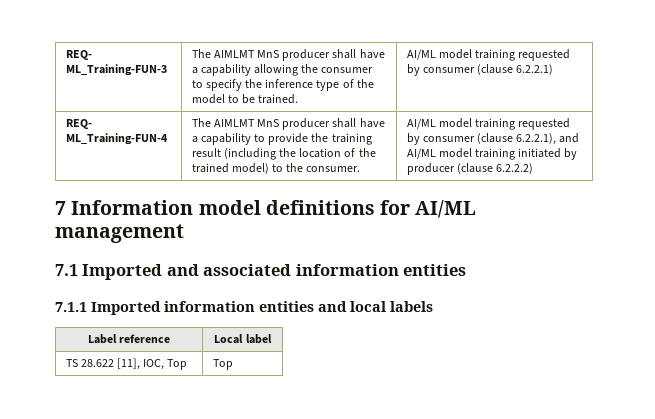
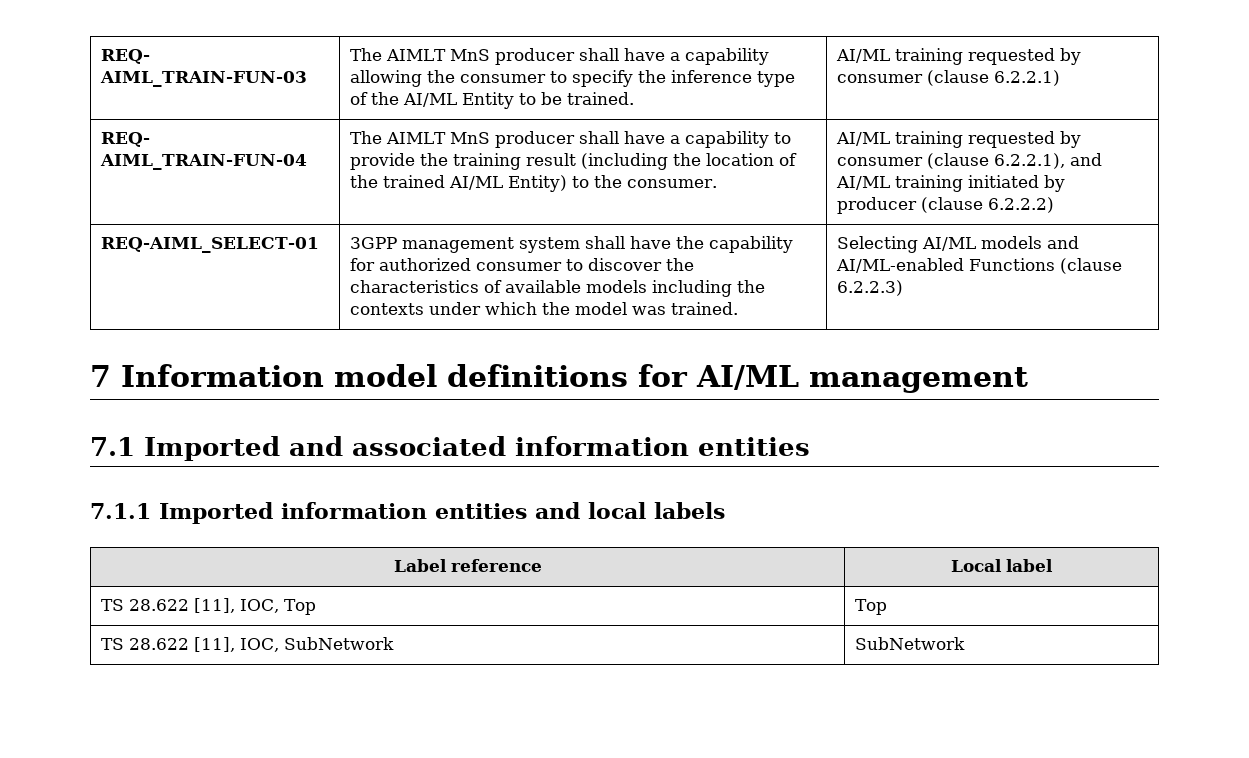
[65,50,92,60] [65,64,167,76] [191,49,255,58] REQ- ML_Training-FUN-3 | The AIMLMT -> [101,49,151,64] [100,71,308,87] [350,48,447,61] REQ- AIML_TRAIN-FUN-03 | The AIMLT
[191,94,225,104] model -> [403,92,515,109] AI/ML Entity
[438,49,472,59] model -> (891, 56) none
[65,133,168,145] [191,118,255,127] ML_Training-FUN-4 | The AIMLMT -> [100,154,308,170] [350,131,447,144] AIML_TRAIN-FUN-04 | The AIMLT
[231,163,269,174] model) -> [449,175,568,192] AI/ML Entity)
[438,118,472,128] model -> (891, 139) none
[438,148,472,158] model -> (891, 183) none
(534, 168) none -> [101,237,320,253] [350,236,794,253] [350,258,695,271] [350,280,766,297] [350,302,739,315] [837,236,1080,253] [836,258,1123,274] [837,280,904,296] // REQ-AIML_SELECT-01 | 3GPP management system shall have the capability for authorized consumer to discover the characteristics of available models including the contexts under which the model was trained. | Selecting AI/ML models and AI/ML-enabled Functions (clause 6.2.2.3)
(233, 364) none -> [101,637,395,652] [855,637,966,650] // TS 28.622 [11], IOC, SubNetwork | SubNetwork

